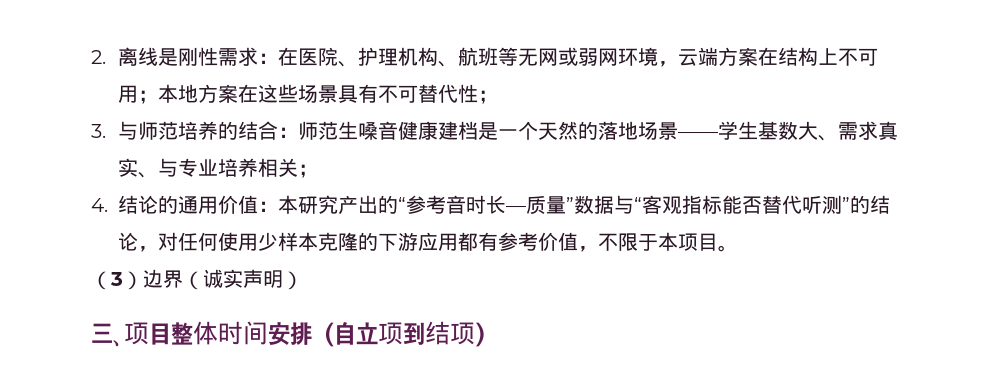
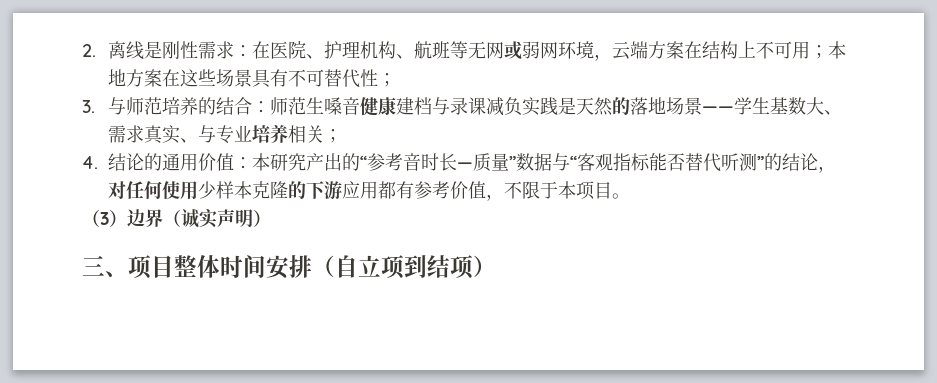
[477,121,538,140] 是一个 -> [431,97,576,116] 与录课减负实践是

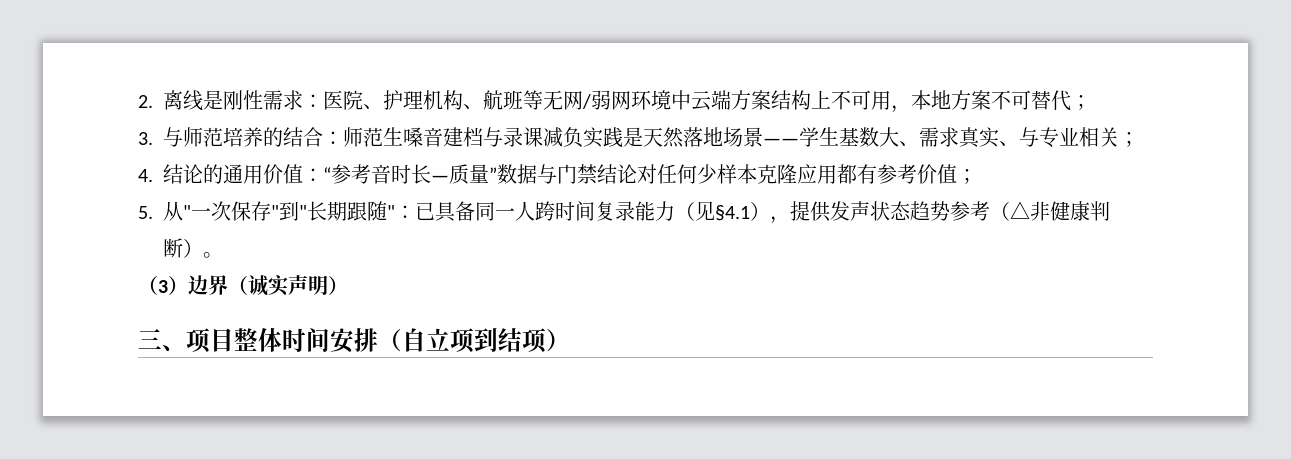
[251,41,270,59] 在 -> (323, 101) none
[503,41,522,60] 或 -> [582,94,591,109] /
[593,54,612,61] ， -> [671,90,691,110] 中
[683,41,702,59] 在 -> (771, 100) none
[809,45,828,59] ； -> [891,105,911,113] ，
[161,69,288,88] 在这些场景具有 -> (991, 100) none
[359,69,378,87] 性 -> (1071, 100) none
[359,97,396,116] 健康 -> (443, 137) none
[611,97,630,115] 的 -> (684, 137) none
[251,125,288,143] 培养 -> (1079, 136) none
[251,153,360,171] 本研究产出的 -> (323, 175) none
[569,153,836,173] [107,181,198,200] “客观指标能否替代听测”的结论，对任何使用 -> [557,164,697,184] 门禁结论对任何
[287,181,342,199] 的下游 -> (797, 174) none
[485,181,612,201] ，不限于本项目 -> [957,169,977,184] [138,201,1110,224] [163,238,203,258] ； // 5.从"一次保存"到"长期跟随"：已具备同一人跨时间复录能力（见§4.1），提供发声状态趋势参考（△非健康判断）

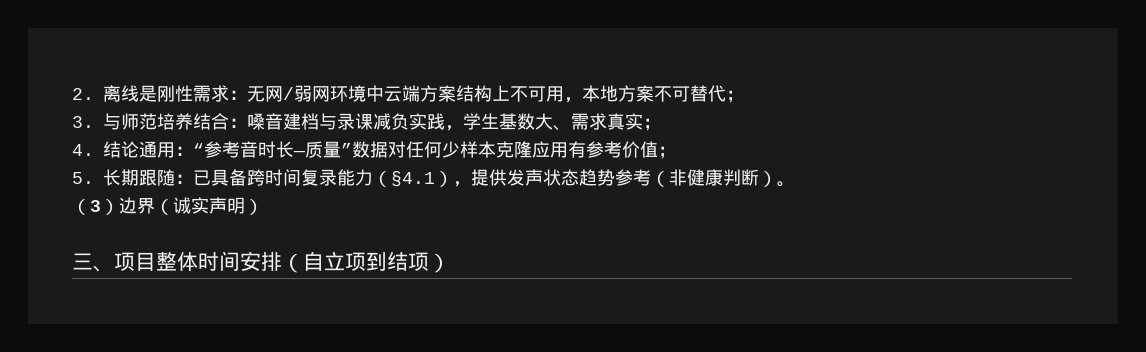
[323,90,543,110] 医院、护理机构、航班等 -> (247, 95) none
[263,127,403,147] 的结合：师范生 -> [193,113,247,130] 结合：
[623,127,799,148] 是天然落地场景—— -> [445,125,463,131] ，
[999,127,1119,148] 、与专业相关 -> (643, 121) none
[203,164,303,184] 的通用价值 -> [139,141,175,158] 通用
[537,164,637,184] 与门禁结论 -> (388, 149) none
[837,164,857,184] 都 -> (568, 150) none
[163,201,307,221] 从"一次保存"到" -> (94, 178) none
[387,205,395,219] " -> (175, 177) none
[475,201,535,221] 同一人 -> (247, 177) none
[695,201,715,221] 见 -> (391, 179) none
[1010,201,1030,219] △ -> (669, 179) none

